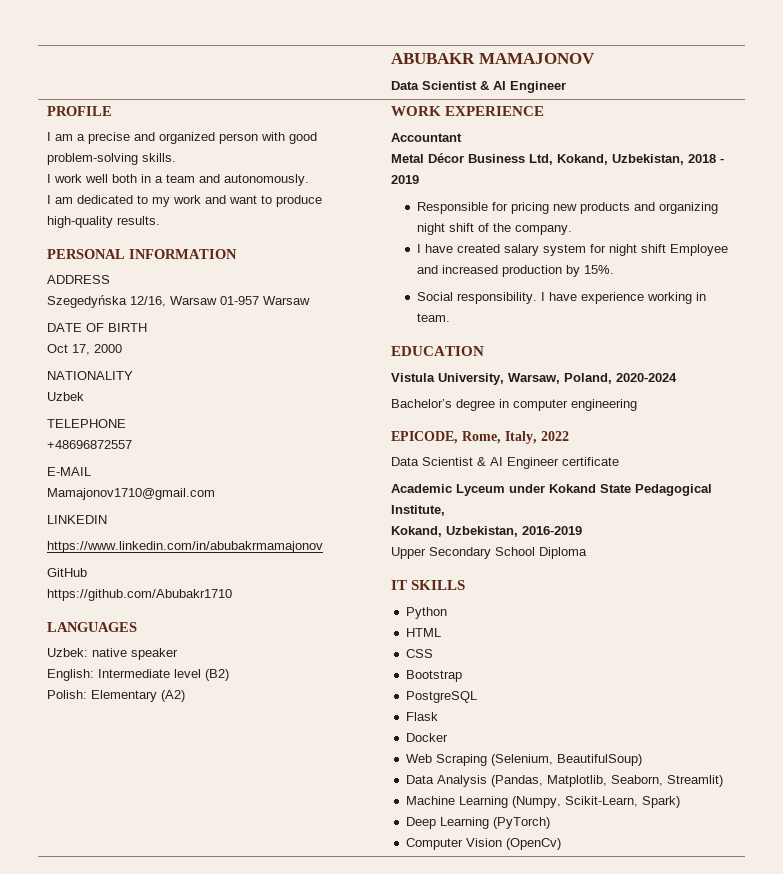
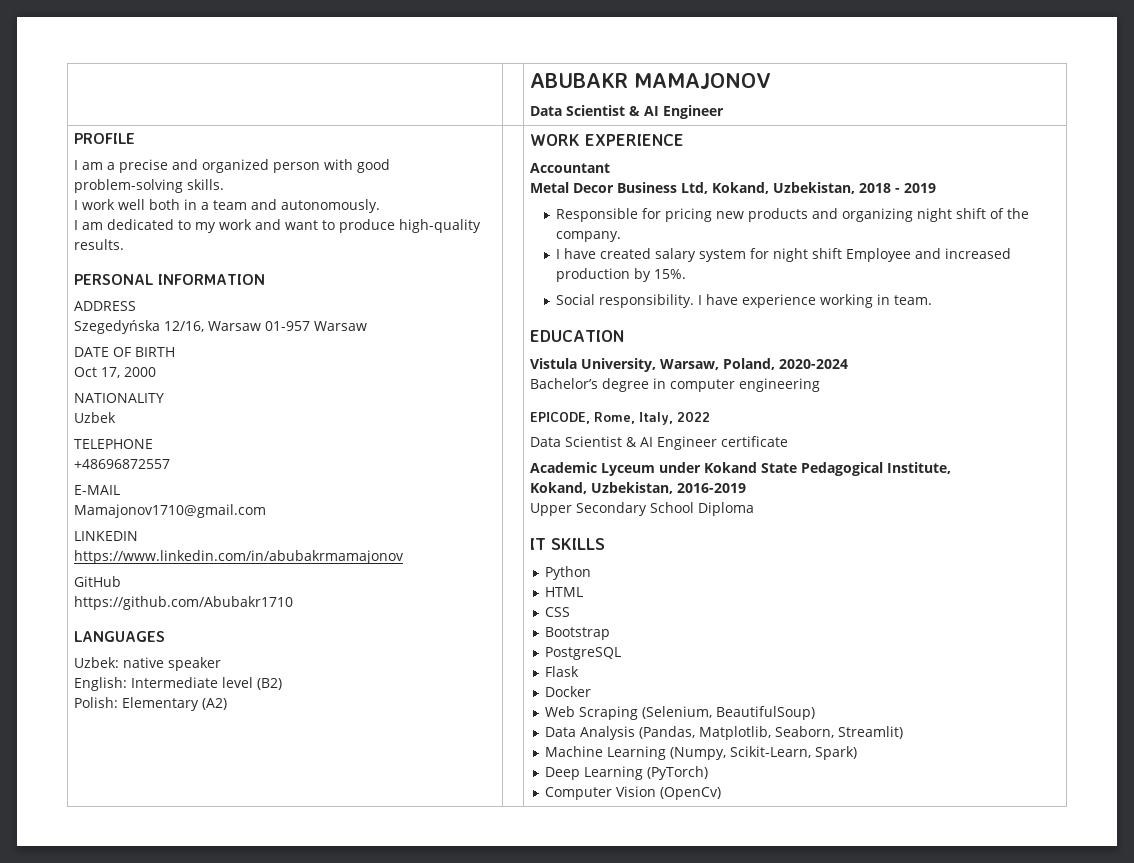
[428,153,465,163] Décor -> [573,183,615,193] Decor

